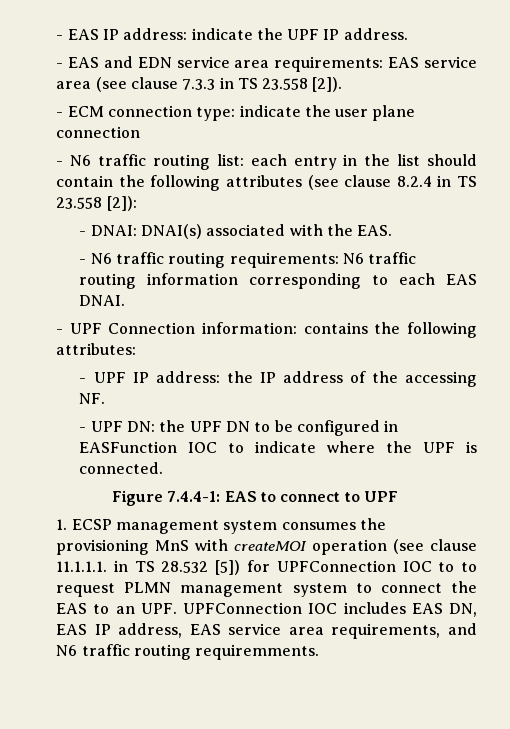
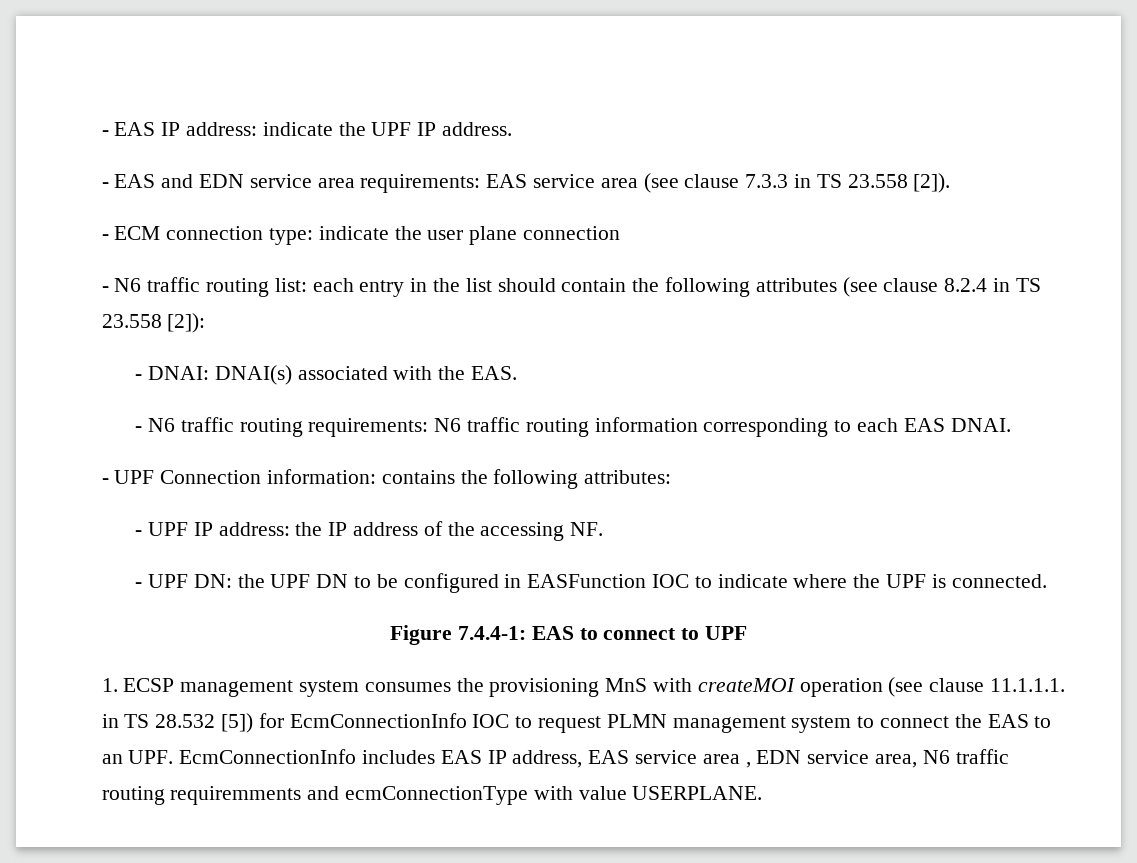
[276,560,477,572] UPFConnection IOC to to -> [289,713,533,728] EcmConnectionInfo IOC to
[183,602,478,617] UPFConnection IOC includes EAS DN, -> [179,749,436,764] EcmConnectionInfo includes
[331,623,477,639] [56,644,320,660] requirements, and N6 traffic routing requiremments. -> [745,749,1009,768] [101,786,763,805] , EDN service area, N6 traffic routing requiremments and ecmConnectionType with value USERPLANE.

